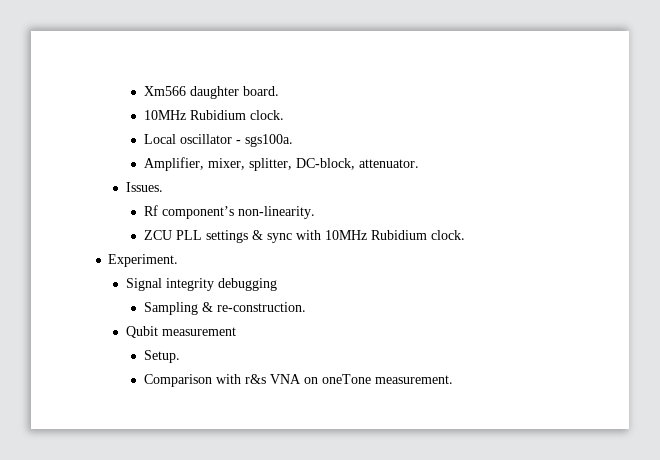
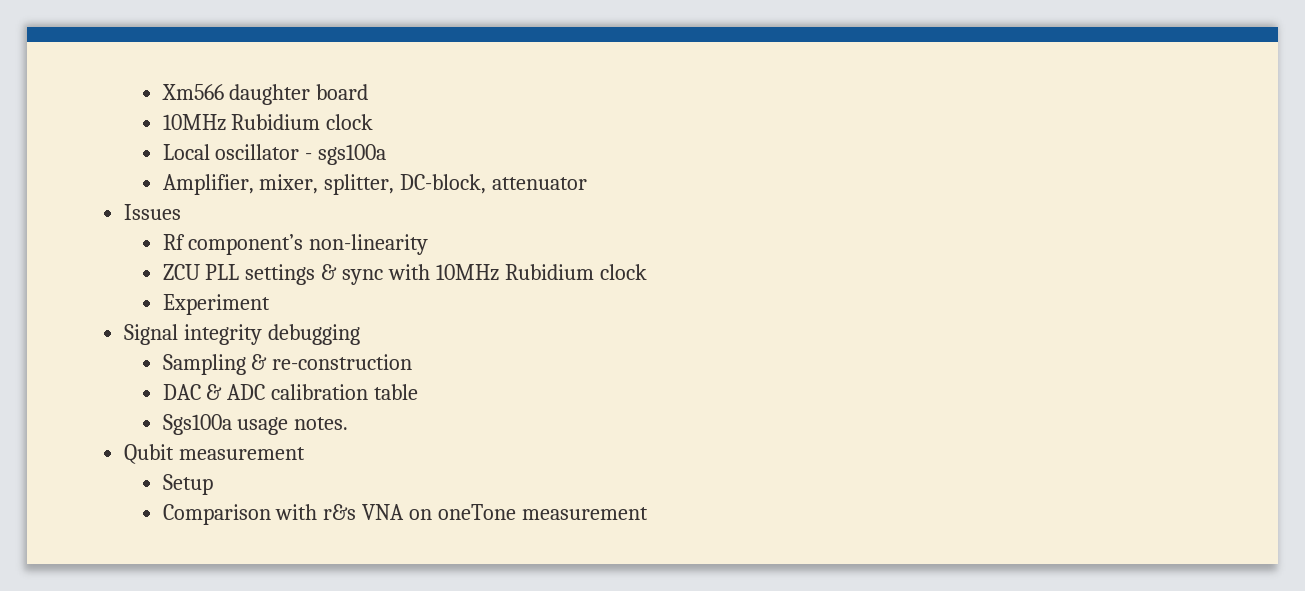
[242,86,279,96] [143,110,284,120] board. // 10MHz Rubidium clock. -> [316,84,369,100] [162,114,374,131] board // 10MHz Rubidium clock
[244,134,293,147] sgs100a. -> [318,144,387,165] sgs100a
[358,159,419,168] [126,182,164,192] attenuator. // Issues. -> [492,177,588,190] [123,204,181,220] attenuator // Issues
[237,206,315,219] non-linearity. -> [309,234,429,255] non-linearity
[430,230,465,240] [108,254,179,267] clock. // Experiment. -> [600,264,648,280] [162,294,270,315] clock // Experiment
[216,302,306,312] re-construction. -> [272,354,413,370] [162,384,419,400] [162,414,349,435] re-construction // DAC & ADC calibration table // Sgs100a usage notes.
[143,350,180,363] Setup. -> [162,474,213,495] Setup
[374,375,453,384] measurement. -> [522,507,649,520] measurement

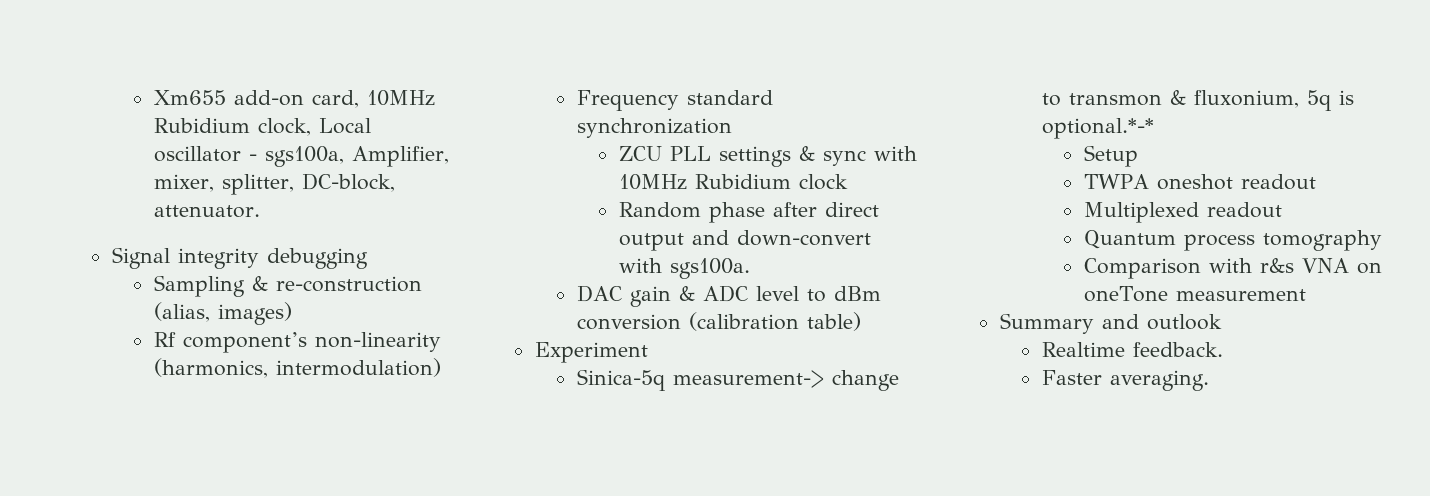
[161,84,369,105] [162,114,374,131] Xm566 daughter board // 10MHz Rubidium clock // -> [153,90,435,108] [153,118,311,136] Xm655 add-on card, 10MHz Rubidium clock,
[318,144,387,165] sgs100a // -> [264,146,344,167] sgs100a,
[492,177,588,190] [123,204,181,220] [162,234,429,255] attenuator // Issues // Rf component’s non-linearity -> [153,205,260,218] [111,247,368,269] [153,275,422,297] [153,302,292,325] [153,332,441,353] [153,358,441,378] [576,90,773,111] [576,118,732,138] attenuator. // Signal integrity debugging // Sampling & re-construction (alias, images) // Rf component’s non-linearity (harmonics, intermodulation) // Frequency standard synchronization
[162,294,270,315] [123,324,360,345] [162,354,413,375] [162,384,419,400] [162,414,349,435] [123,444,305,464] [162,474,213,495] Experiment // Signal integrity debugging // Sampling & re-construction // DAC & ADC calibration table // Sgs100a usage notes. // Qubit measurement // Setup -> [618,202,879,223] [618,230,871,251] [618,258,750,279] [576,285,881,307] [576,312,861,331] [534,342,648,363] [576,369,899,391] [1041,90,1354,111] [1041,118,1154,139] [1083,145,1138,167] [1083,174,1316,190] [1083,202,1282,223] [1083,230,1382,251] Random phase after direct output and down-convert with sgs100a. // DAC gain & ADC level to dBm conversion (calibration table) // Experiment // Sinica-5q measurement-> change to transmon & fluxonium, 5q is optional.*-* // Setup // TWPA oneshot readout // Multiplexed readout // Quantum process tomography
(649, 513) none -> [999,313,1222,334] [1041,342,1223,357] [1041,370,1209,391] // Summary and outlook // Realtime feedback. // Faster averaging.

